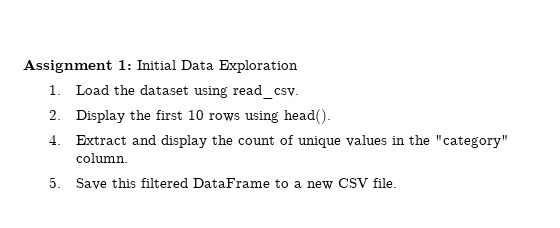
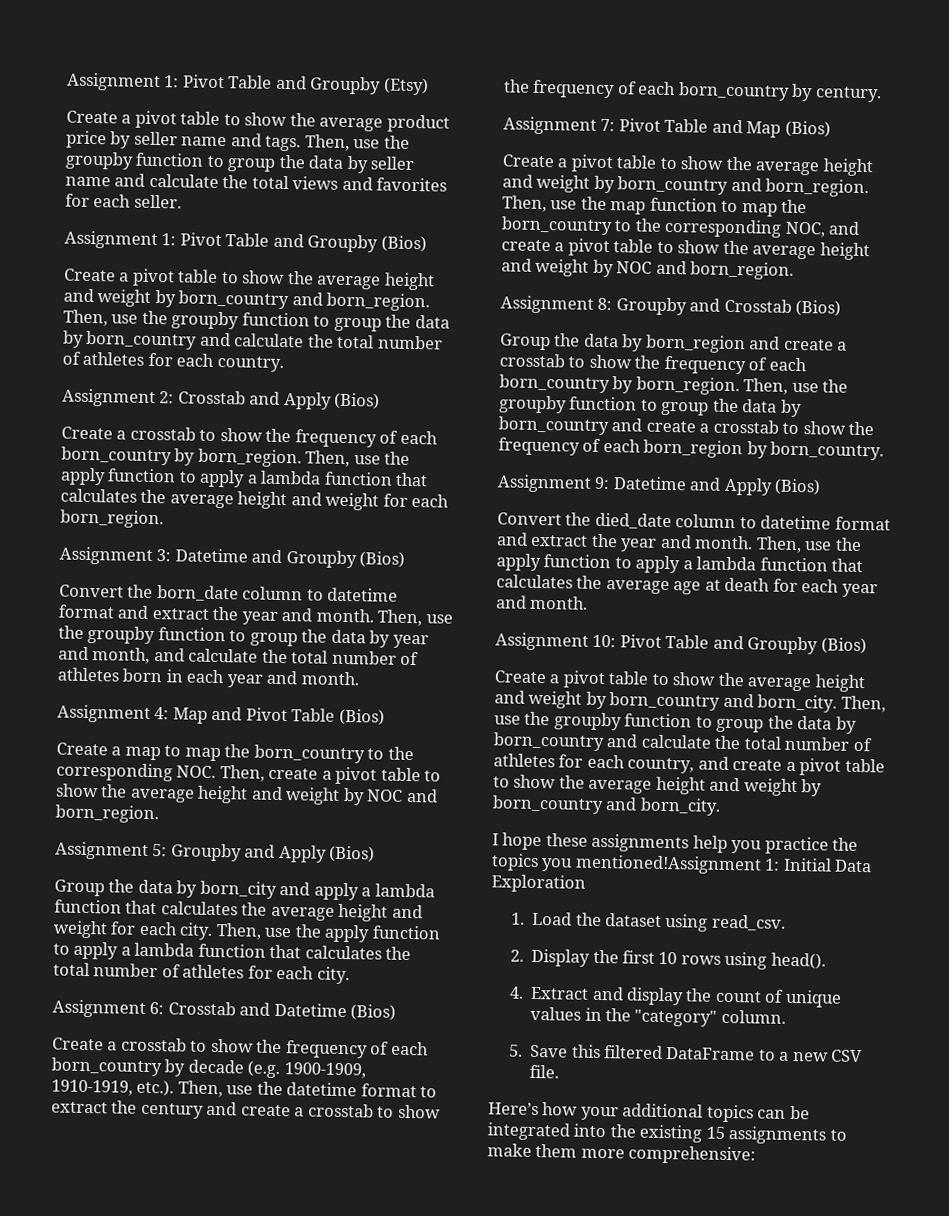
[23,59,132,73] Assignment 1: -> [67,72,429,96] [66,110,450,133] [66,130,410,152] [65,151,415,174] [65,173,448,192] [65,193,182,209] [64,230,427,253] [64,268,435,291] [63,288,431,312] [63,309,450,332] [62,330,443,350] [62,351,284,373] [62,388,381,410] [61,426,438,448] [61,446,411,468] [60,467,429,488] [60,488,450,511] [60,509,164,529] [59,546,406,569] [59,584,399,602] [58,604,453,627] [58,625,429,649] [58,646,420,666] [57,667,359,688] [57,704,385,726] [56,742,414,764] [56,762,442,785] [56,783,438,806] [55,804,159,824] [55,841,376,863] [54,879,435,901] [54,899,423,922] [53,920,441,943] [53,941,412,961] [53,962,350,985] [52,999,397,1021] [52,1037,429,1059] [51,1057,366,1079] [51,1079,438,1098] [51,1100,441,1119] [504,79,882,103] [503,116,831,138] [502,154,874,177] [502,174,870,198] [502,195,808,217] [501,216,861,238] [501,238,870,261] [501,258,795,280] [500,295,842,317] [500,333,848,354] [499,353,807,375] [499,374,849,396] [499,395,802,418] [498,416,875,436] [498,437,885,461] [497,474,822,496] [497,512,891,531] [496,532,862,554] [496,553,864,574] [496,574,878,598] [495,595,589,610] [495,632,867,655] [494,670,866,693] [494,690,886,713] [494,711,857,734] [493,732,873,752] [493,753,885,776] [493,774,823,797] [492,795,721,816] [492,832,859,855] [491,853,781,875] Assignment 1: Pivot Table and Groupby (Etsy) // Create a pivot table to show the average product price by seller name and tags. Then, use the groupby function to group the data by seller name and calculate the total views and favorites for each seller. // Assignment 1: Pivot Table and Groupby (Bios) // Create a pivot table to show the average height and weight by born_country and born_region. Then, use the groupby function to group the data by born_country and calculate the total number of athletes for each country. // Assignment 2: Crosstab and Apply (Bios) // Create a crosstab to show the frequency of each born_country by born_region. Then, use the apply function to apply a lambda function that calculates the average height and weight for each born_region. // Assignment 3: Datetime and Groupby (Bios) // Convert the born_date column to datetime format and extract the year and month. Then, use the groupby function to group the data by year and month, and calculate the total number of athletes born in each year and month. // Assignment 4: Map and Pivot Table (Bios) // Create a map to map the born_country to the corresponding NOC. Then, create a pivot table to show the average height and weight by NOC and born_region. // Assignment 5: Groupby and Apply (Bios) // Group the data by born_city and apply a lambda function that calculates the average height and weight for each city. Then, use the apply function to apply a lambda function that calculates the total number of athletes for each city. // Assignment 6: Crosstab and Datetime (Bios) // Create a crosstab to show the frequency of each born_country by decade (e.g. 1900-1909, 1910-1919, etc.). Then, use the datetime format to extract the century and create a crosstab to show the frequency of each born_country by century. // Assignment 7: Pivot Table and Map (Bios) // Create a pivot table to show the average height and weight by born_country and born_region. Then, use the map function to map the born_country to the corresponding NOC, and create a pivot table to show the average height and weight by NOC and born_region. // Assignment 8: Groupby and Crosstab (Bios) // Group the data by born_region and create a crosstab to show the frequency of each born_country by born_region. Then, use the groupby function to group the data by born_country and create a crosstab to show the frequency of each born_region by born_country. // Assignment 9: Datetime and Apply (Bios) // Convert the died_date column to datetime format and extract the year and month. Then, use the apply function to apply a lambda function that calculates the average age at death for each year and month. // Assignment 10: Pivot Table and Groupby (Bios) // Create a pivot table to show the average height and weight by born_country and born_city. Then, use the groupby function to group the data by born_country and calculate the total number of athletes for each country, and create a pivot table to show the average height and weight by born_country and born_city. // I hope these assignments help you practice the topics you mentioned!Assignment 1:
(397, 183) none -> [488,1102,810,1123] [487,1122,847,1145] [487,1143,757,1165] // Here’s how your additional topics can be integrated into the existing 15 assignments to make them more comprehensive:

